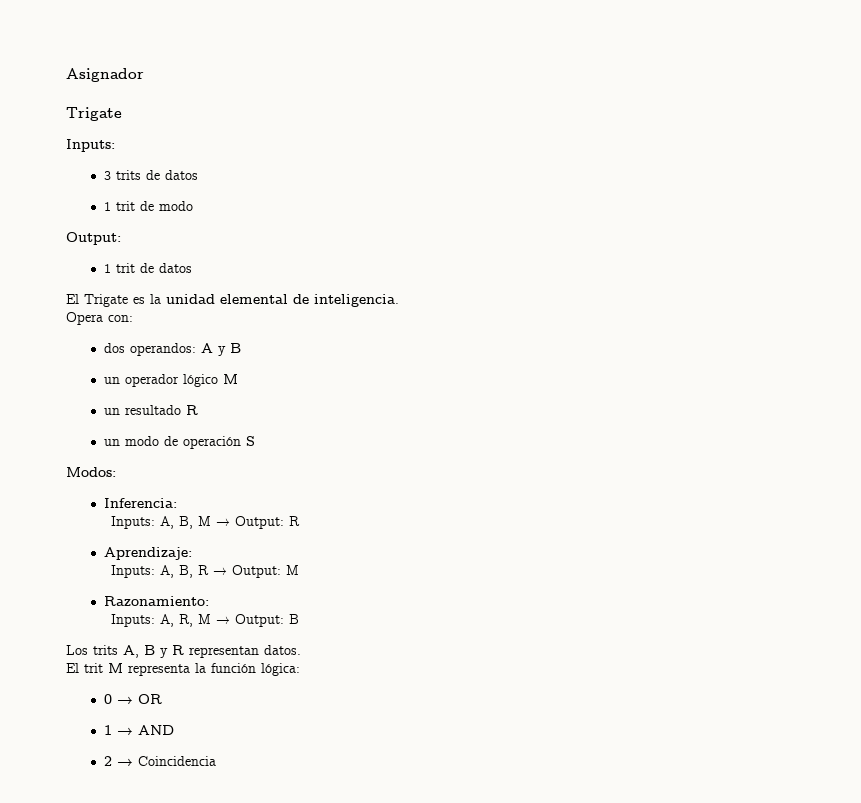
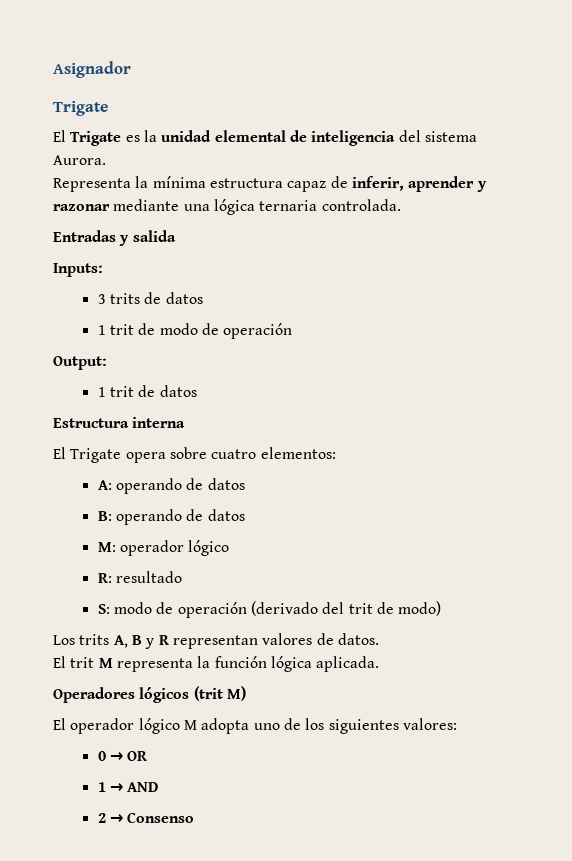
(122, 114) none -> [53,130,477,146] [53,155,106,165] [53,176,487,192] [53,199,401,215] [53,230,176,246] // El Trigate es la unidad elemental de inteligencia del sistema Aurora. // Representa la mínima estructura capaz de inferir, aprender y razonar mediante una lógica ternaria controlada. // Entradas y salida
(194, 206) none -> [201,323,293,339] de operación
[66,294,399,307] [66,312,133,325] [104,343,242,356] [104,374,239,387] [104,408,121,415] // El Trigate es la unidad elemental de inteligencia. // Opera con: // dos operandos: A y B // un operador lógico M // un -> [53,417,186,428] [53,447,336,463] [97,478,245,494] [97,509,245,525] [97,540,230,556] [97,573,112,583] // Estructura interna // El Trigate opera sobre cuatro elementos: // A: operando de datos // B: operando de datos // M: operador lógico // R:
[186,405,199,415] [104,436,256,449] [66,467,116,477] [104,498,178,508] [111,516,301,529] [104,547,193,560] [111,565,300,578] [104,596,210,606] [111,614,300,627] R // un modo de operación S // Modos: // Inferencia: // Inputs: A, B, M → Output: R // Aprendizaje: // Inputs: A, B, R → Output: M // Razonamiento: // Inputs: A, R, M → Output: B -> [97,601,442,618] // S: modo de operación (derivado del trit de modo)
(259, 652) none -> [262,633,334,645] valores de
[261,663,300,676] lógica: -> [270,656,380,672] [53,686,246,703] [53,718,457,734] lógica aplicada. // Operadores lógicos (trit M) // El operador lógico M adopta uno de los siguientes valores:
[138,756,217,766] Coincidencia -> [127,812,195,823] Consenso

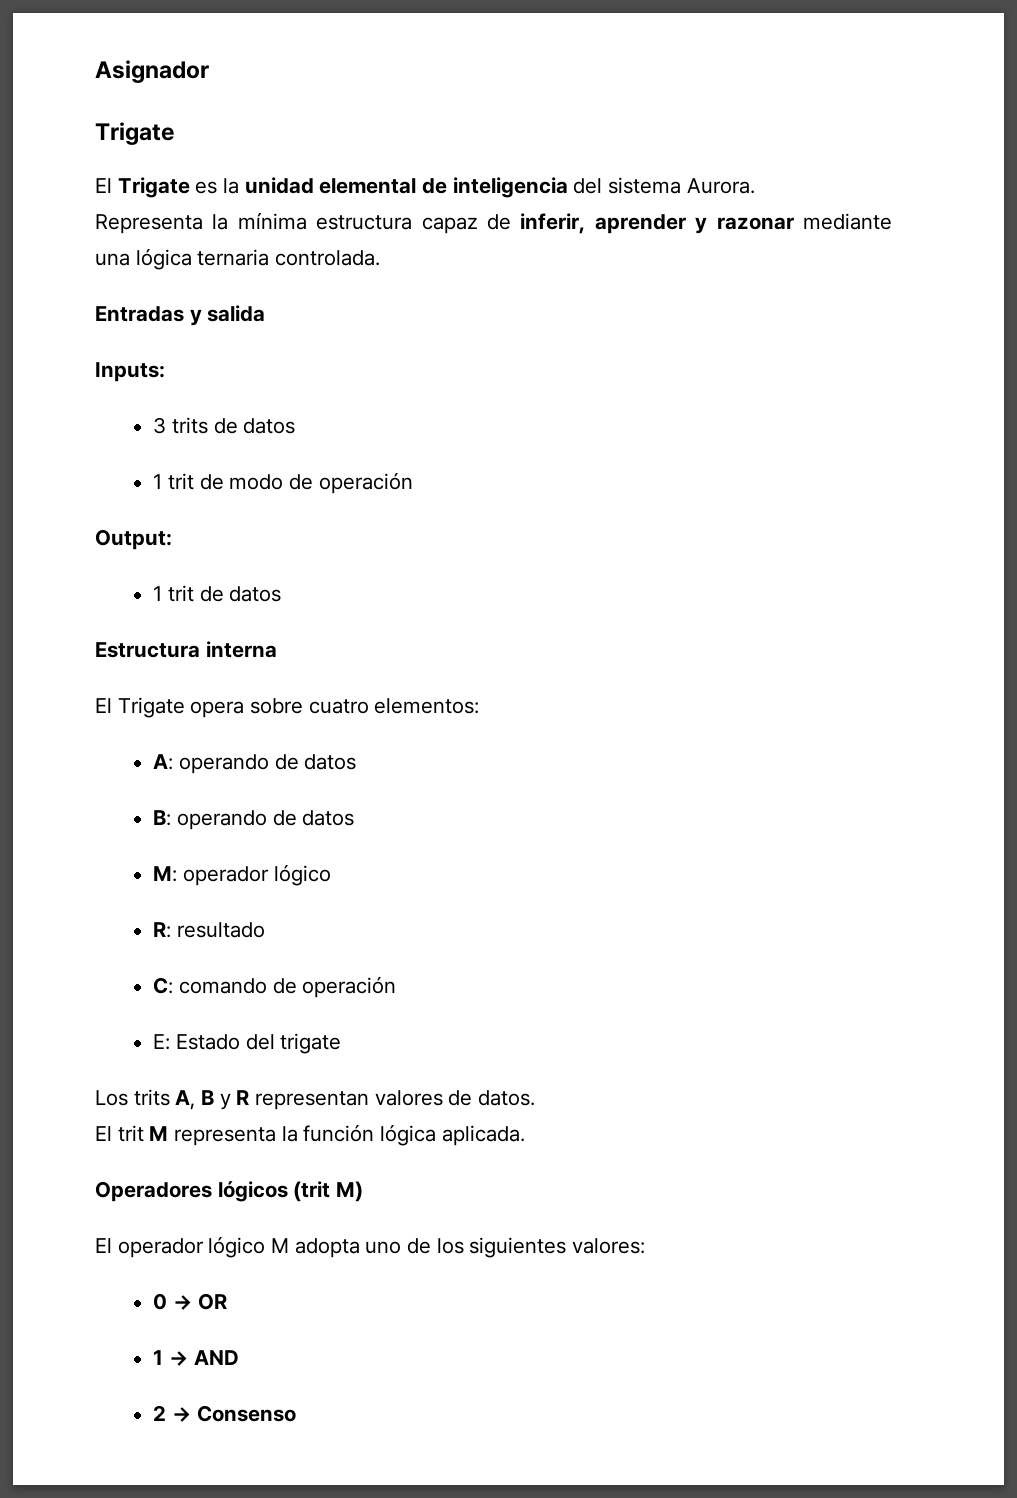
[97,601,442,618] S: modo de operación (derivado del trit de modo) -> [153,976,397,998] [153,1033,342,1054] C: comando de operación // E: Estado del trigate

